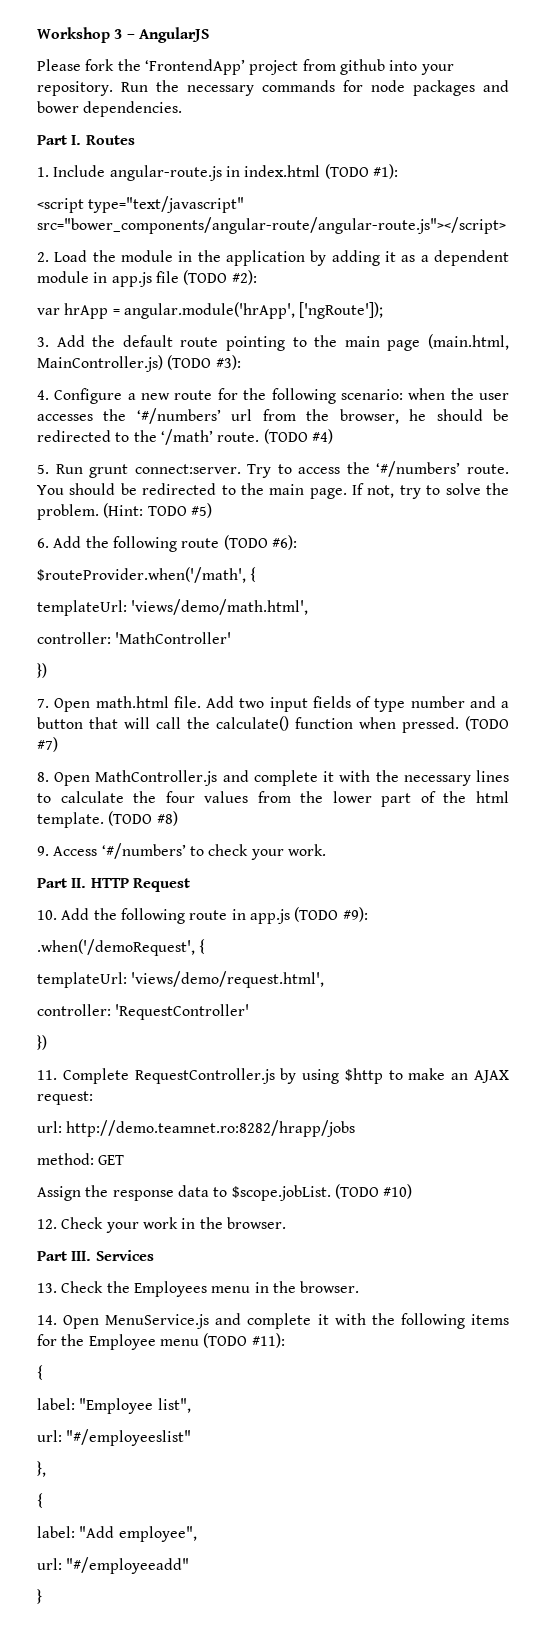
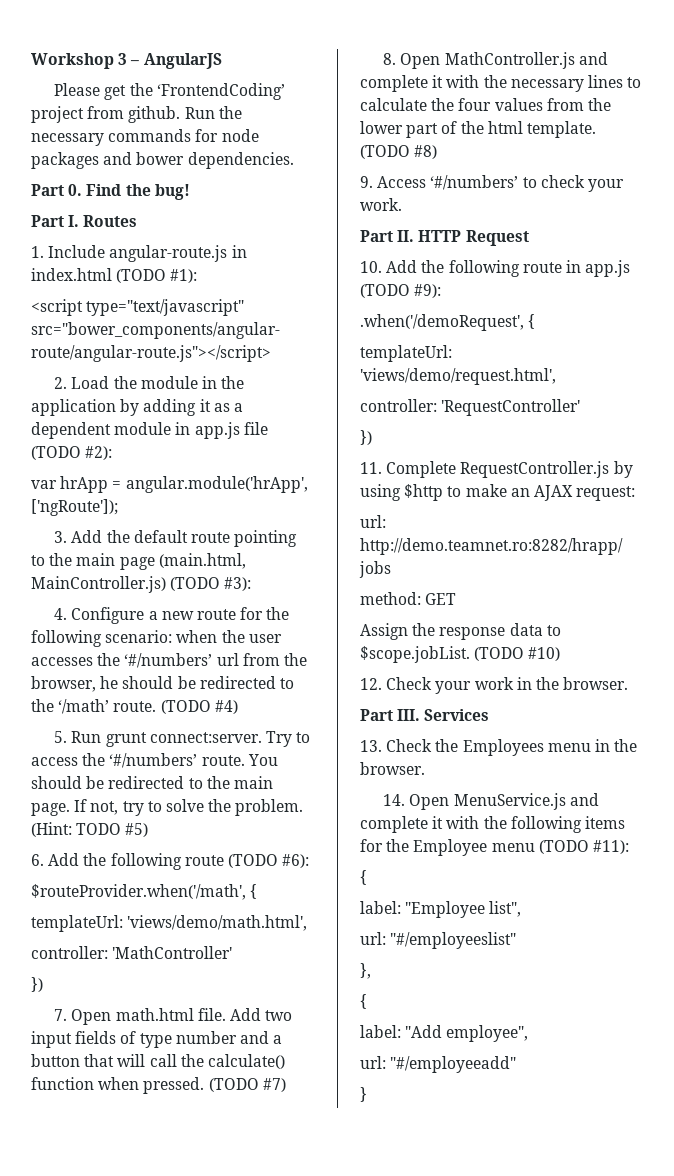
[85,59,454,75] [37,81,113,96] fork the ‘FrontendApp’ project from github into your repository. -> [104,83,285,100] [31,106,181,123] get the ‘FrontendCoding’ project from github.
(183, 109) none -> [31,184,190,200] // Part 0. Find the bug!

